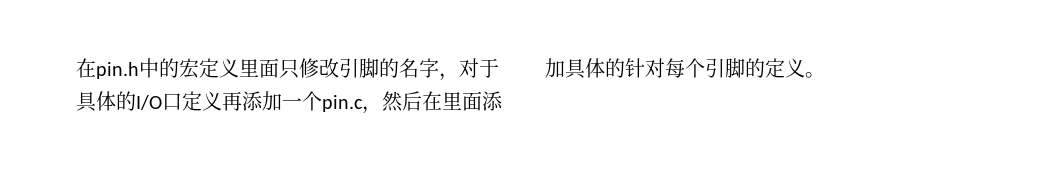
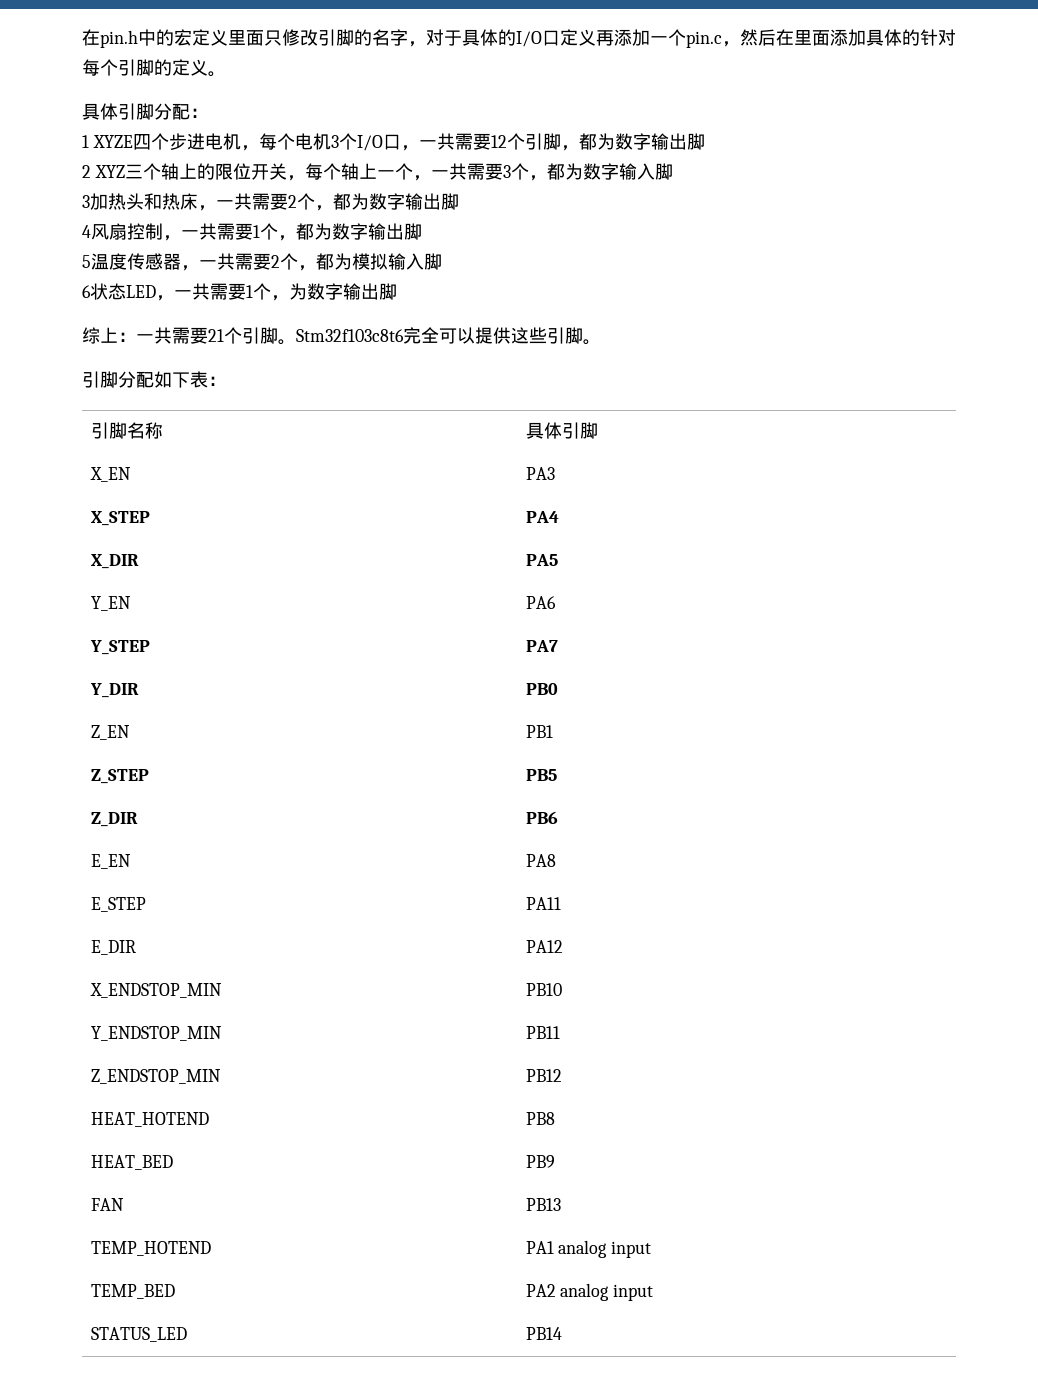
(825, 75) none -> [82,103,208,120] [82,133,705,151] [82,163,673,181] [82,193,459,211] [82,223,422,241] [82,253,442,271] [82,283,397,301] [82,327,601,345] [82,371,226,388] [90,422,163,439] [525,422,598,439] [89,467,131,482] [525,467,555,480] [90,511,150,526] [525,511,559,523] [90,554,139,569] [525,554,558,566] [90,596,131,611] [525,596,556,609] [89,640,150,655] [525,640,558,652] [89,683,139,698] [525,683,558,695] [90,725,130,740] [525,725,553,738] [90,769,149,784] [525,769,557,781] [90,812,138,827] [525,811,558,824] [90,854,131,869] [525,854,556,867] [90,897,146,912] [525,897,561,910] [90,940,136,955] [525,940,563,953] [89,983,222,998] [525,983,562,996] [90,1026,222,1041] [525,1026,560,1039] [90,1069,221,1084] [525,1069,562,1082] [90,1112,209,1127] [525,1112,555,1125] [90,1155,173,1170] [525,1155,555,1168] [90,1198,124,1211] [525,1198,561,1211] [90,1241,211,1256] [525,1240,652,1258] [90,1284,175,1299] [525,1283,654,1301] [90,1327,187,1342] [525,1327,562,1340] // 具体引脚分配： // 1 XYZE四个步进电机，每个电机3个I/O口，一共需要12个引脚，都为数字输出脚 // 2 XYZ三个轴上的限位开关，每个轴上一个，一共需要3个，都为数字输入脚 // 3加热头和热床，一共需要2个，都为数字输出脚 // 4风扇控制，一共需要1个，都为数字输出脚 // 5温度传感器，一共需要2个，都为模拟输入脚 // 6状态LED，一共需要1个，为数字输出脚 // 综上：一共需要21个引脚。Stm32f103c8t6完全可以提供这些引脚。 // 引脚分配如下表： // 引脚名称 | 具体引脚 // X_EN | PA3 // X_STEP | PA4 // X_DIR | PA5 // Y_EN | PA6 // Y_STEP | PA7 // Y_DIR | PB0 // Z_EN | PB1 // Z_STEP | PB5 // Z_DIR | PB6 // E_EN | PA8 // E_STEP | PA11 // E_DIR | PA12 // X_ENDSTOP_MIN | PB10 // Y_ENDSTOP_MIN | PB11 // Z_ENDSTOP_MIN | PB12 // HEAT_HOTEND | PB8 // HEAT_BED | PB9 // FAN | PB13 // TEMP_HOTEND | PA1 analog input // TEMP_BED | PA2 analog input // STATUS_LED | PB14

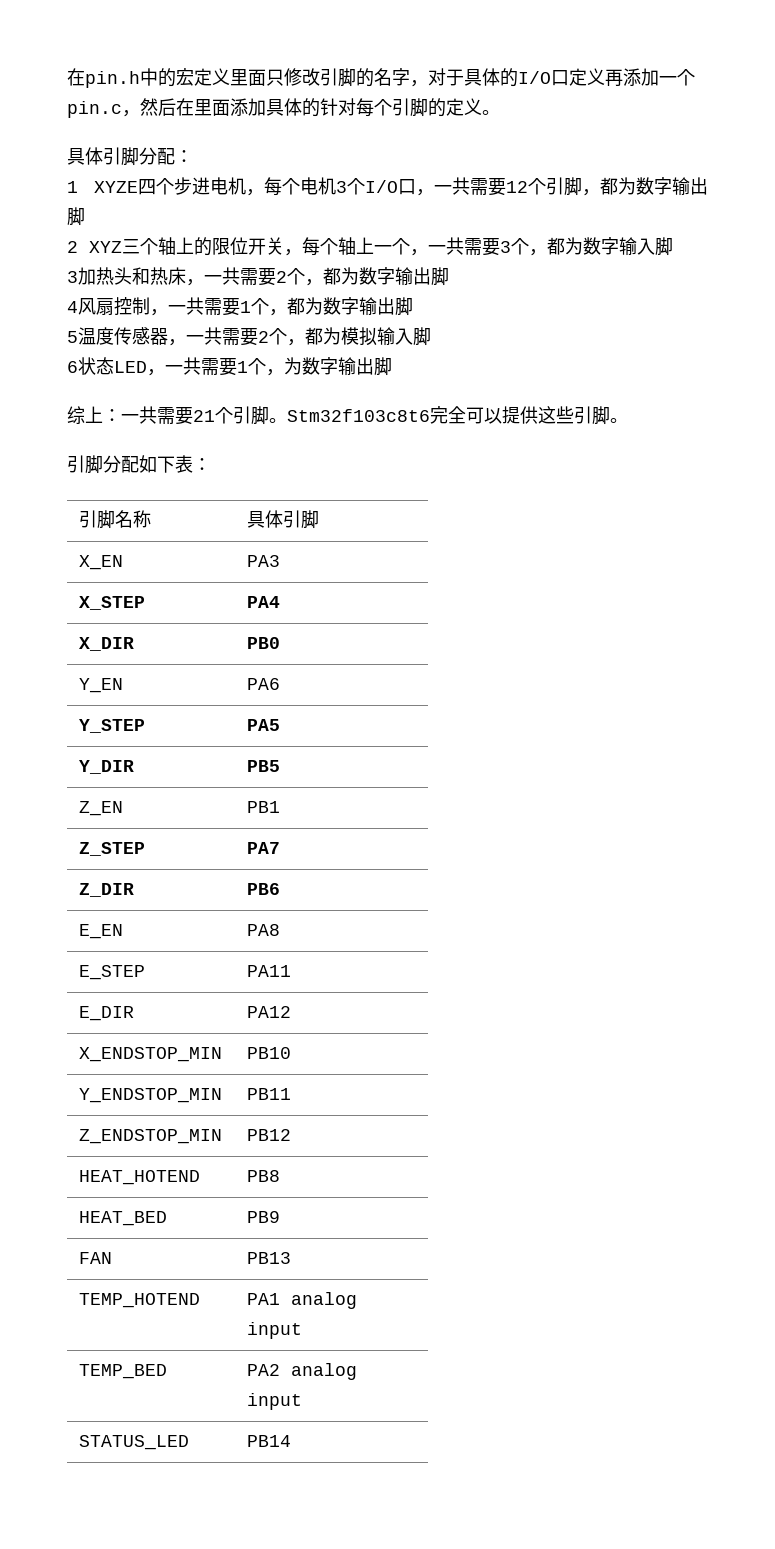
[525,554,558,566] PA5 -> [247,637,281,649] PB0
[525,640,558,652] PA7 -> [247,719,281,731] PA5
[525,683,558,695] PB0 -> [247,760,281,772] PB5
[525,769,557,781] PB5 -> [247,842,281,854] PA7

